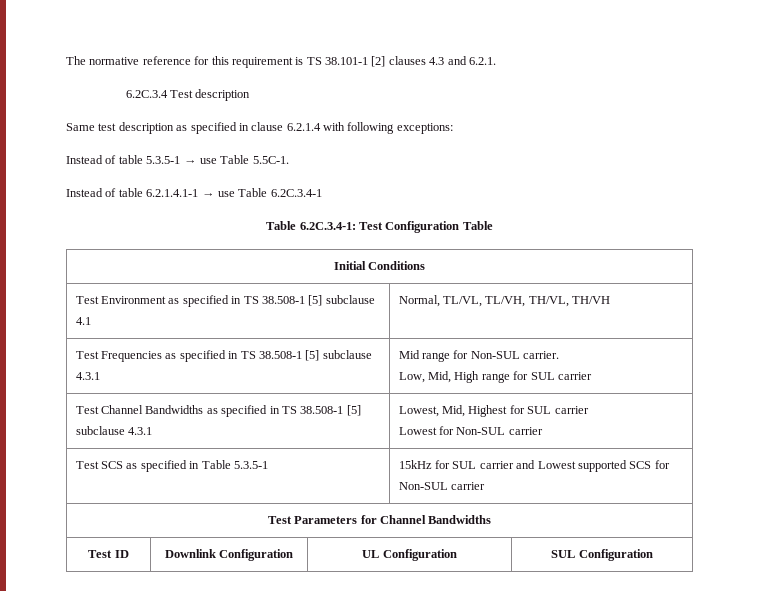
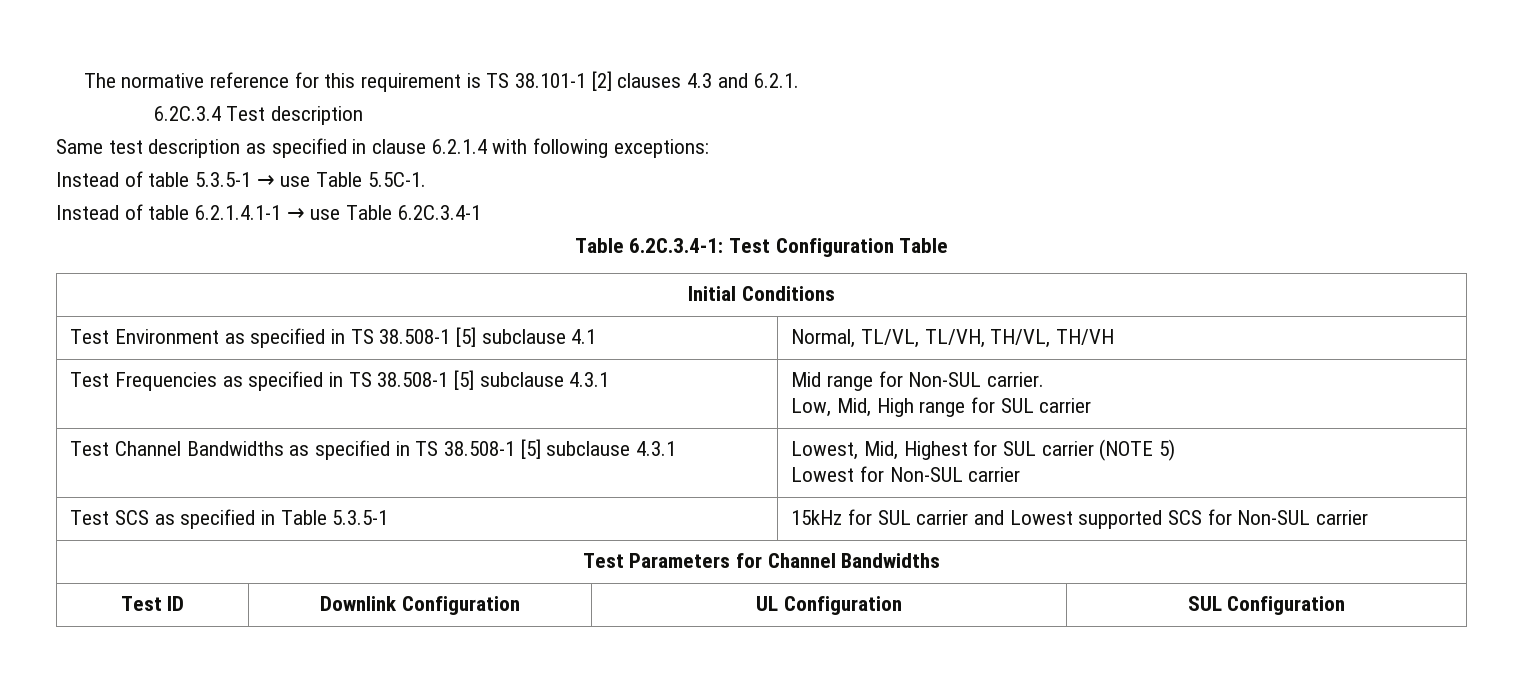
(589, 410) none -> [1099,439,1175,461] (NOTE 5)

